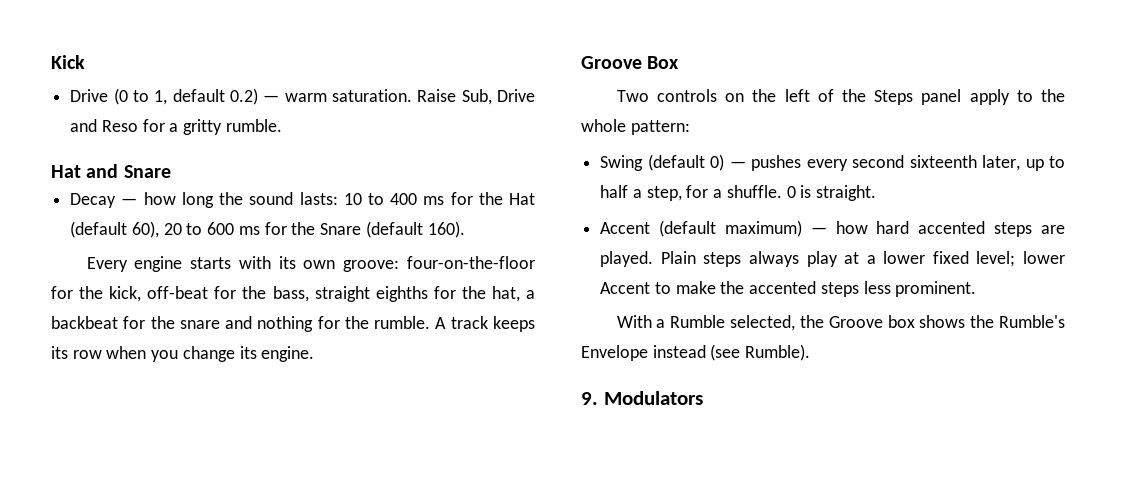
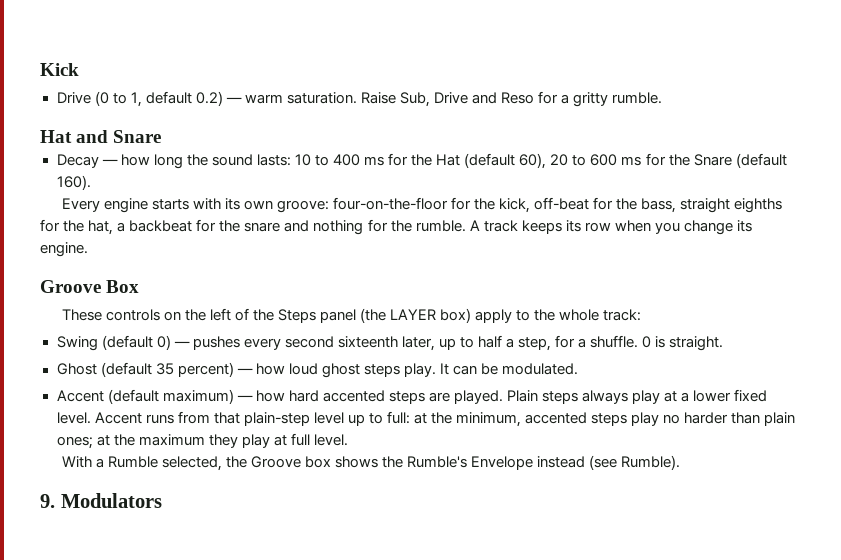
[616,90,649,102] Two -> [61,309,102,321] These
(962, 97) none -> [360,308,472,323] (the LAYER box)
[630,120,690,135] pattern: -> [603,309,642,321] track:
(877, 193) none -> [56,362,579,378] // Ghost (default 35 percent) — how loud ghost steps play. It can be modulated.
[976,251,1065,267] [600,281,977,297] level; lower Accent to make the accented steps less prominent. -> [56,411,796,427] [56,433,348,449] level. Accent runs from that plain-step level up to full: at the minimum, accented steps play no harder than plain ones; at the maximum they play at full level.

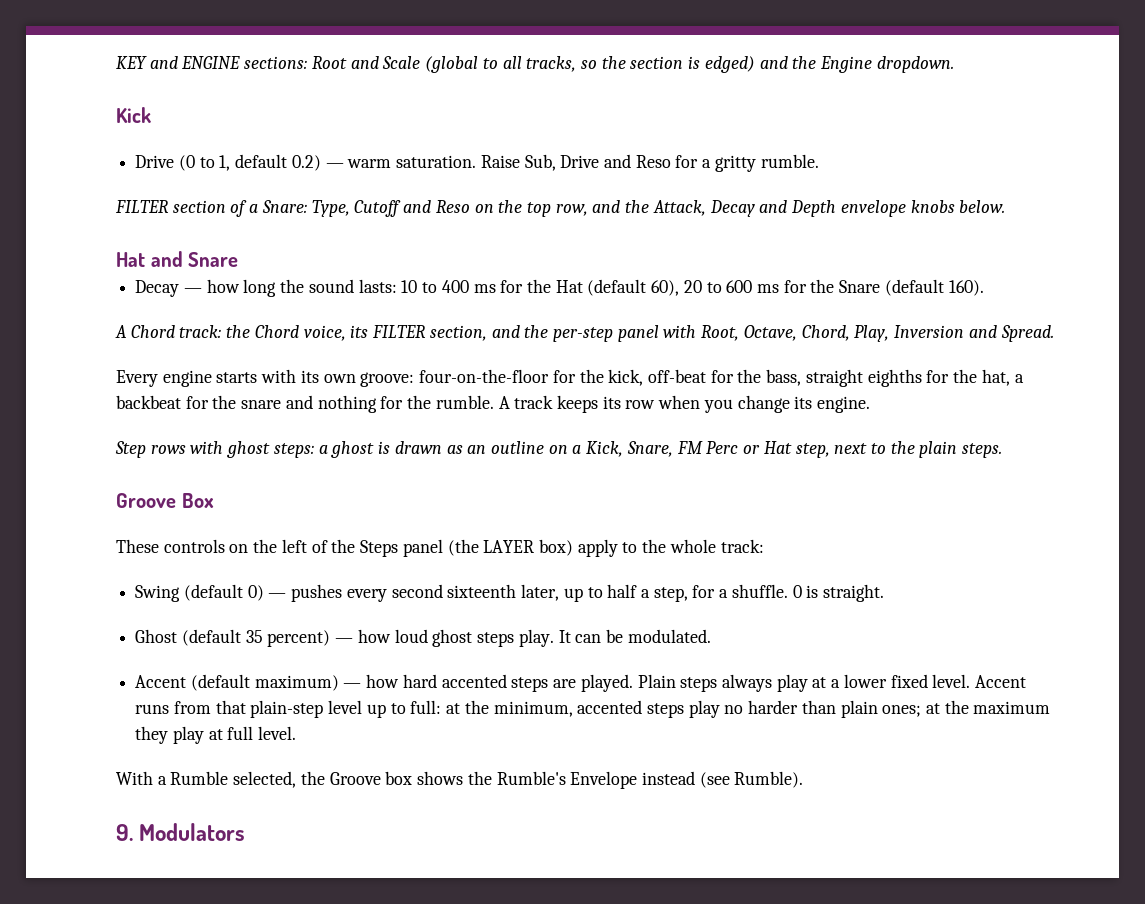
(40, 69) none -> [116,56,954,73] KEY and ENGINE sections: Root and Scale (global to all tracks, so the section is edged) and the Engine dropdown. //
(663, 98) none -> [115,200,1006,217] // FILTER section of a Snare: Type, Cutoff and Reso on the top row, and the Attack, Decay and Depth envelope knobs below.
(91, 182) none -> [115,325,1054,342] // A Chord track: the Chord voice, its FILTER section, and the per-step panel with Root, Octave, Chord, Play, Inversion and Spread.
(88, 249) none -> [115,441,1003,458] // Step rows with ghost steps: a ghost is drawn as an outline on a Kick, Snare, FM Perc or Hat step, next to the plain steps.

